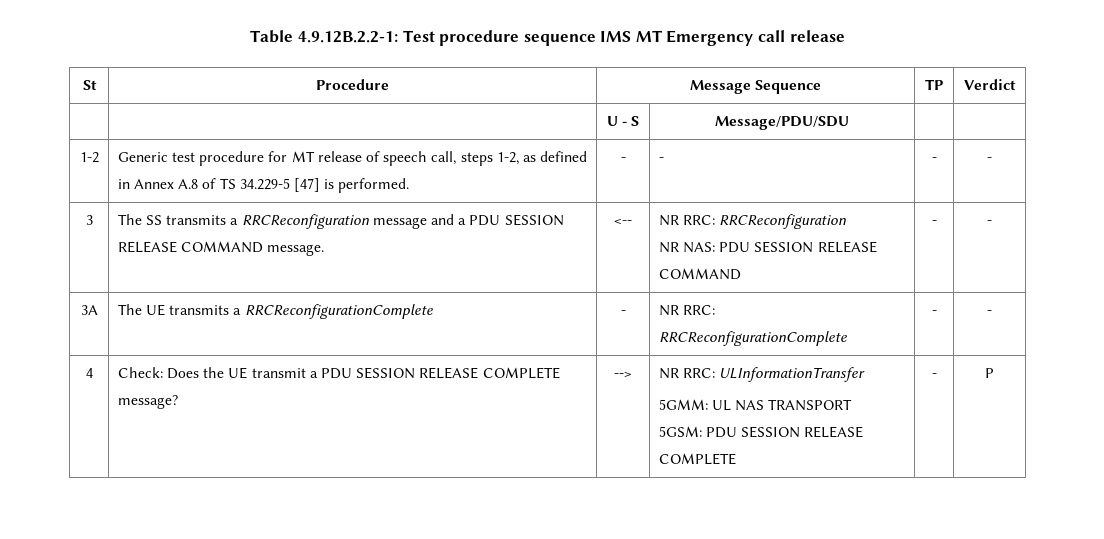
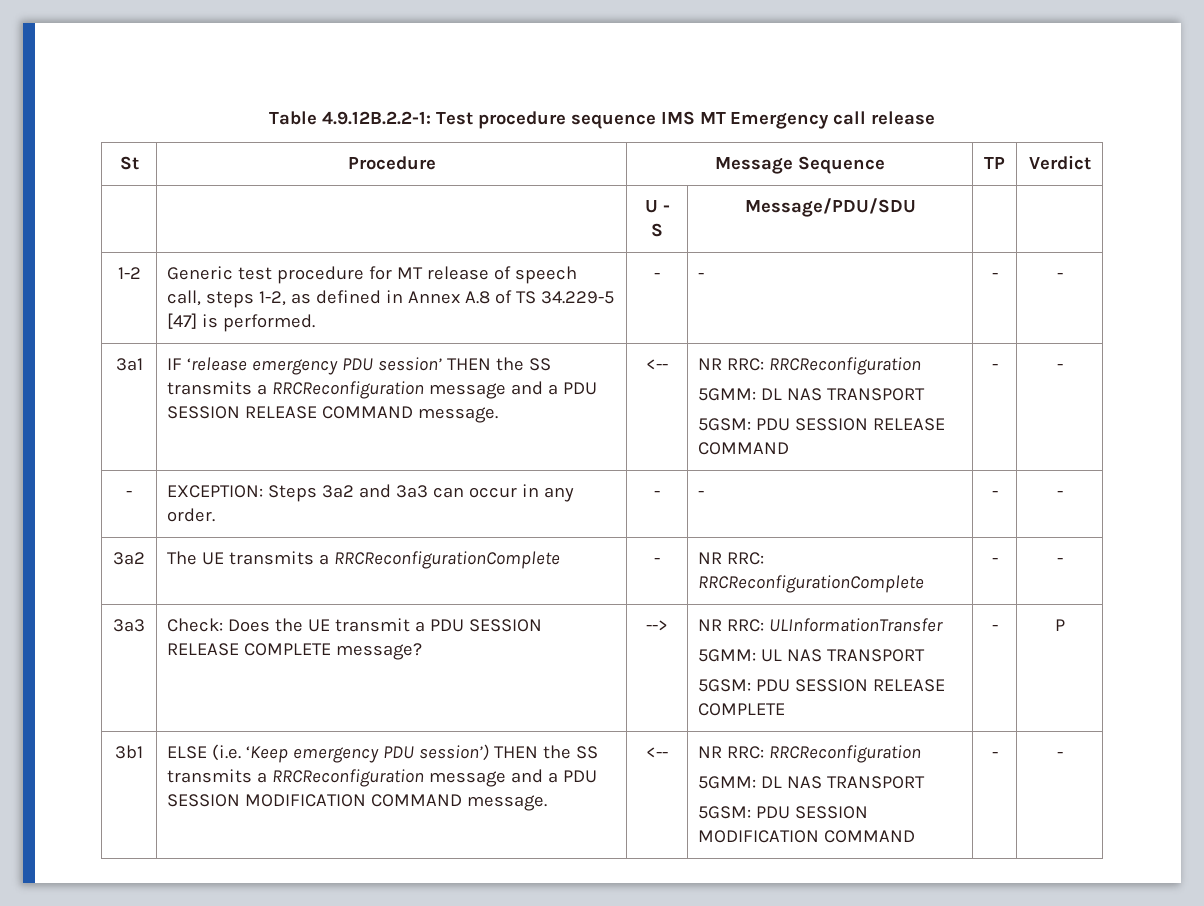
[85,215,93,225] [117,214,142,225] 3 | The -> [115,358,143,371] [167,357,525,375] 3a1 | IF ‘release emergency PDU session’ THEN the
[658,242,716,253] NR NAS: -> [698,388,926,401] [698,418,752,431] 5GMM: DL NAS TRANSPORT // 5GSM:
[80,305,98,315] 3A -> [126,491,132,497] [167,484,575,502] [167,508,216,522] [654,491,660,497] [698,491,705,497] [991,491,998,497] [1056,491,1063,497] [113,552,145,565] - | EXCEPTION: Steps 3a2 and 3a3 can occur in any order. | - | - | - | - // 3a2
[85,368,93,378] 4 -> [113,619,145,632] 3a3
(994, 373) none -> [115,745,143,759] [167,744,599,763] [167,769,598,787] [167,794,548,811] [646,747,668,758] [698,745,922,763] [698,776,926,789] [698,806,869,819] [698,830,916,843] [991,752,998,758] [1056,752,1063,758] // 3b1 | ELSE (i.e. ‘Keep emergency PDU session’) THEN the SS transmits a RRCReconfiguration message and a PDU SESSION MODIFICATION COMMAND message. | <-- | NR RRC: RRCReconfiguration // 5GMM: DL NAS TRANSPORT // 5GSM: PDU SESSION MODIFICATION COMMAND | - | -

